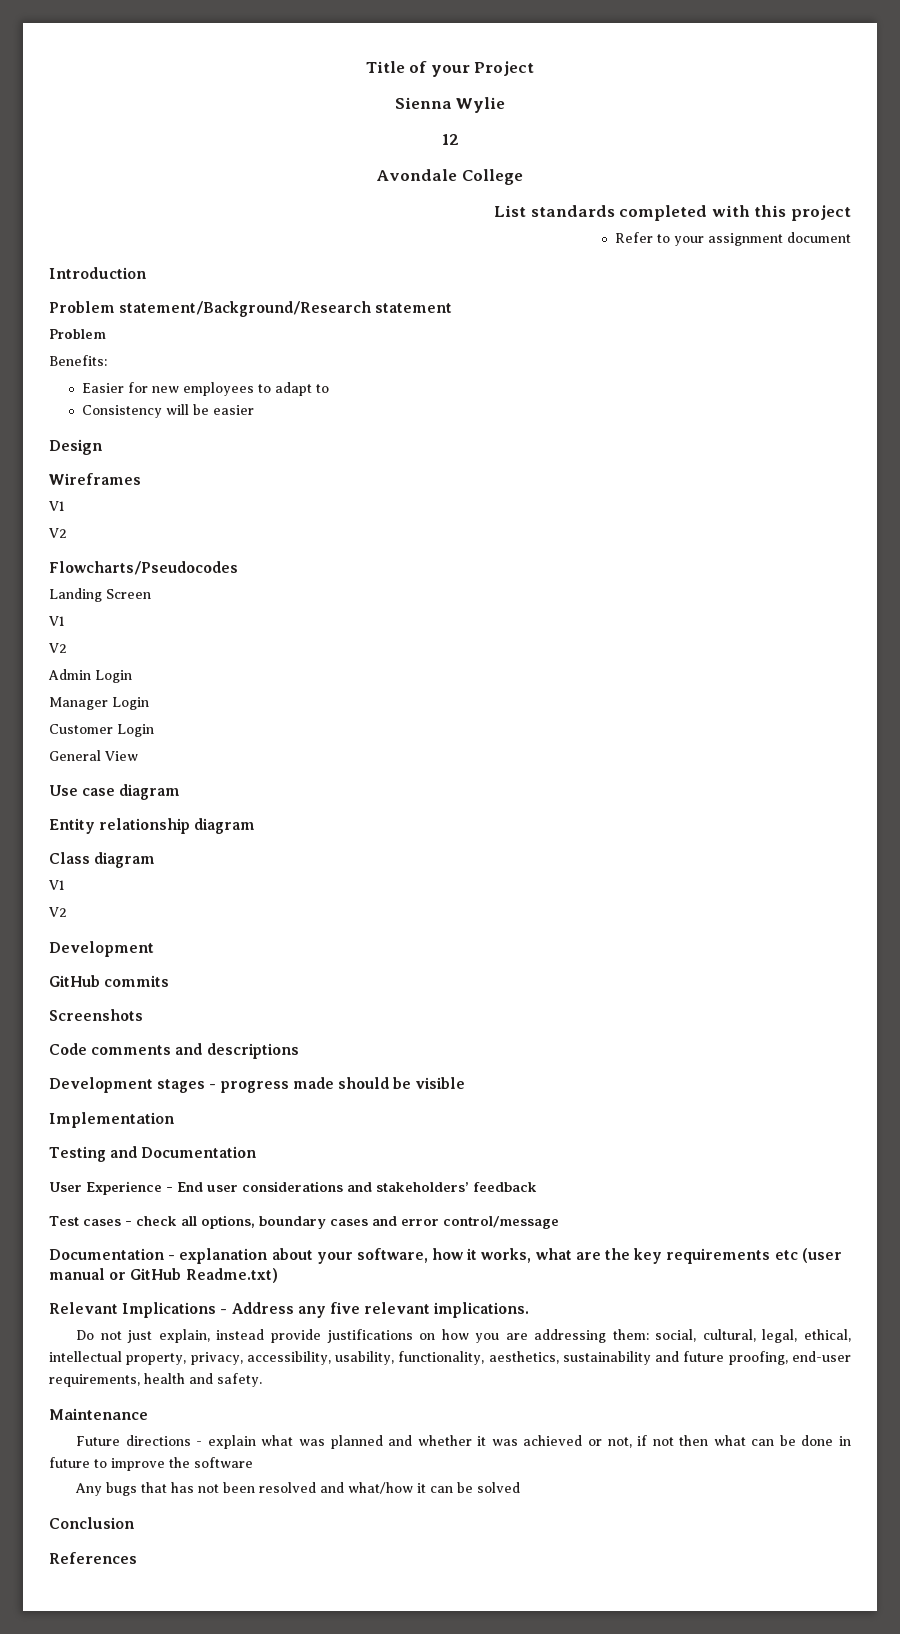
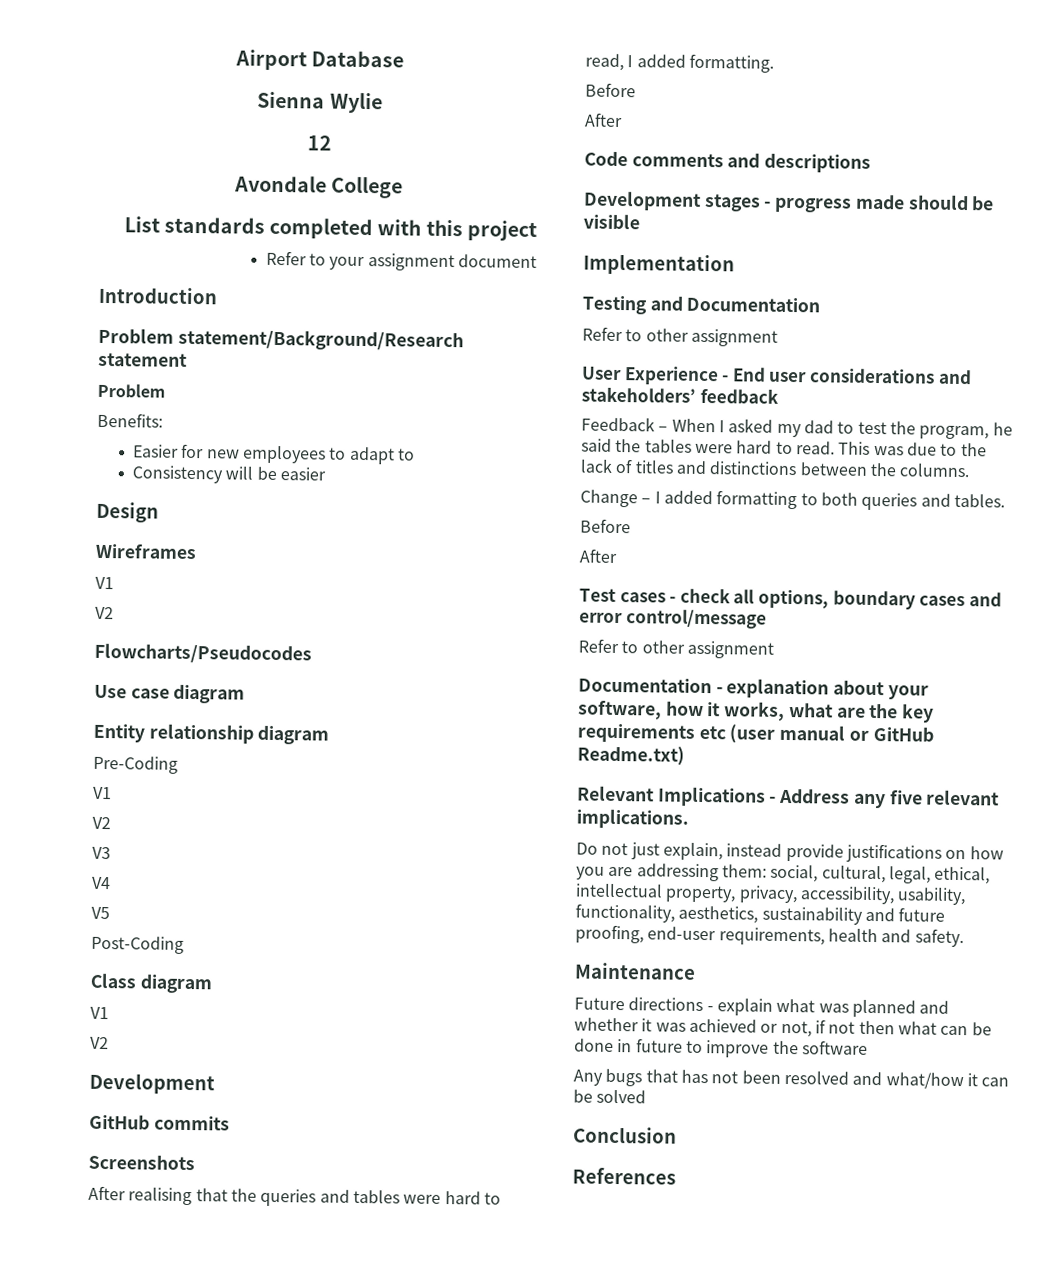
[365,61,535,77] Title of your Project -> [234,49,405,71] Airport Database
[49,588,151,602] [49,616,65,626] [49,643,67,653] [48,669,132,683] [49,697,149,710] [49,724,154,737] [49,750,138,761] // Landing Screen // V1 // V2 // Admin Login // Manager Login // Customer Login // General View -> (312, 653) none
(256, 826) none -> [93,755,178,774] [93,786,112,800] [92,816,111,830] [92,846,111,860] [91,876,111,890] [91,906,110,920] [91,935,184,954] // Pre-Coding // V1 // V2 // V3 // V4 // V5 // Post-Coding
(143, 1015) none -> [88,1185,501,1207] [585,53,774,73] [585,82,636,98] [584,112,623,128] // After realising that the queries and tables were hard to read, I added formatting. // Before // After
(257, 1152) none -> [582,326,778,347] // Refer to other assignment
(537, 1187) none -> [581,416,1013,440] [581,438,987,457] [580,458,971,478] [580,489,1005,511] [580,518,631,534] [579,548,618,563] // Feedback – When I asked my dad to test the program, he said the tables were hard to read. This was due to the lack of titles and distinctions between the columns. // Change – I added formatting to both queries and tables. // Before // After
(559, 1222) none -> [578,638,774,659] // Refer to other assignment

